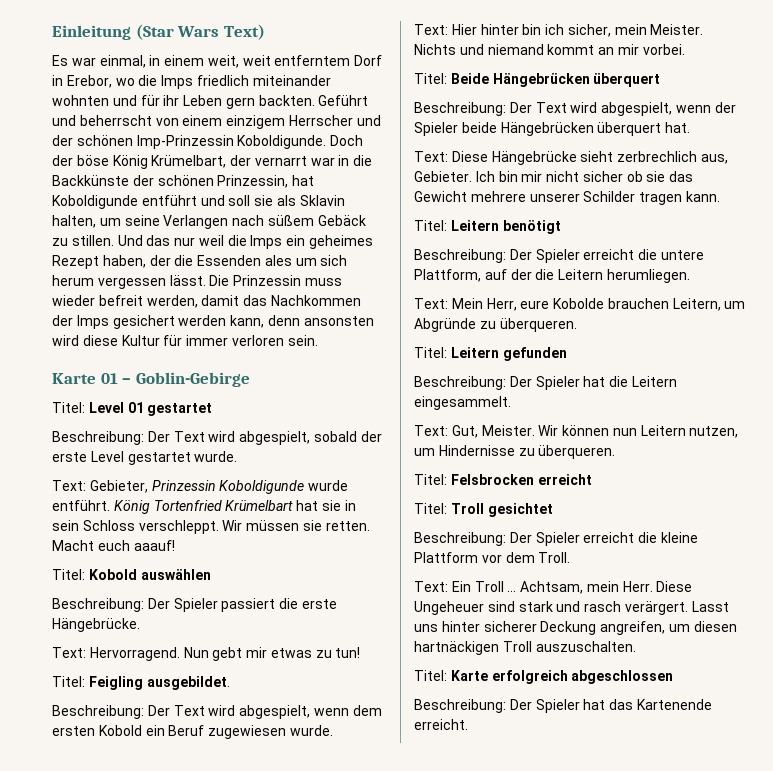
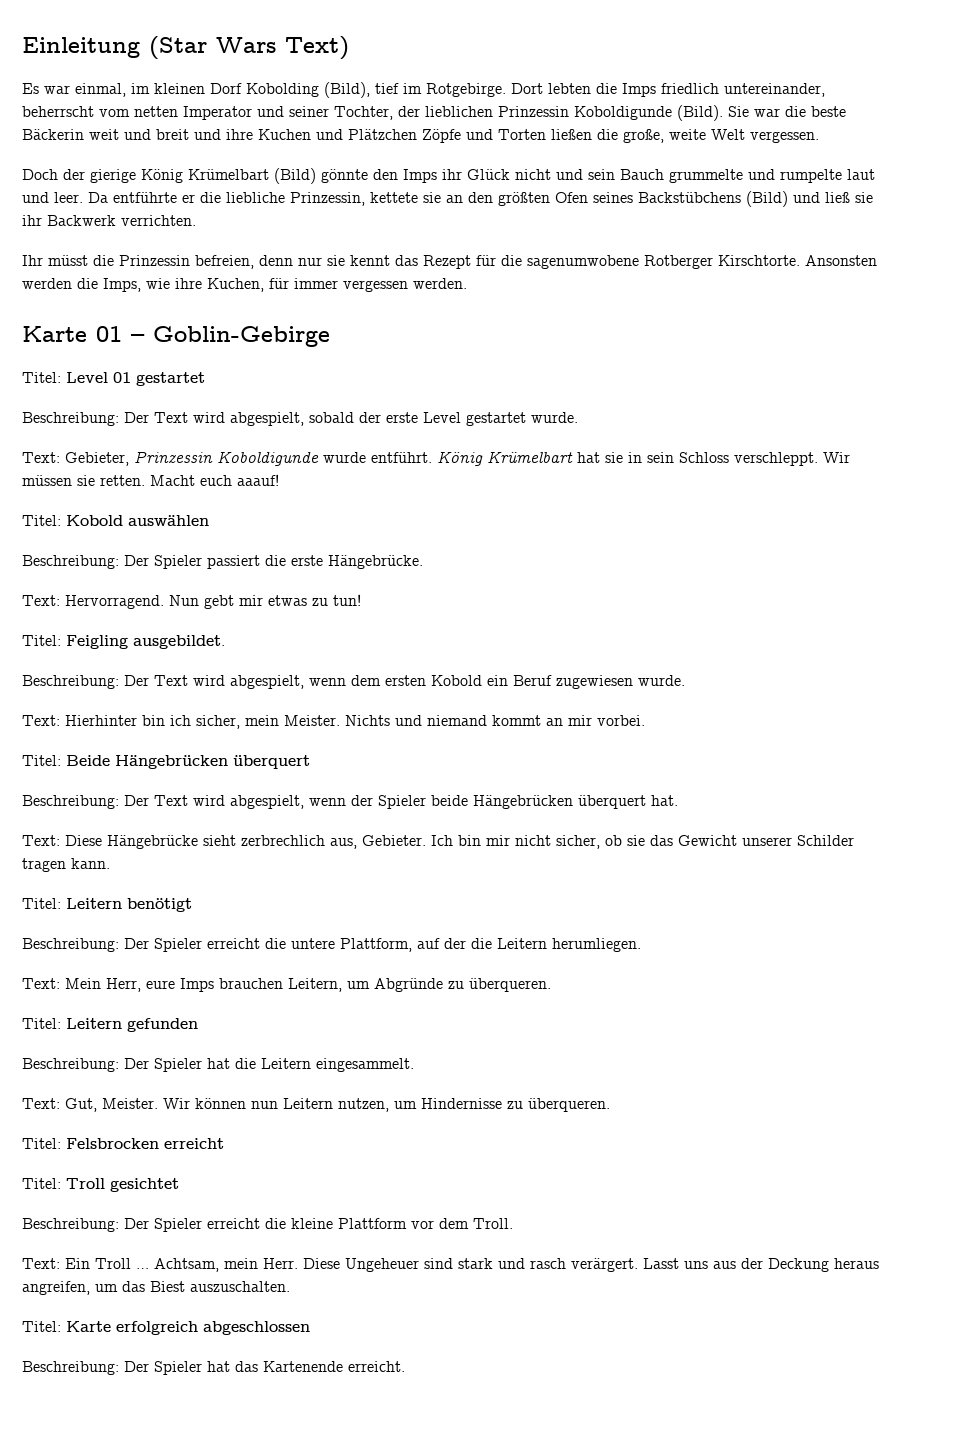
[149,55,383,68] [52,75,331,89] [52,95,369,109] [52,115,381,129] [52,135,364,149] [52,155,373,169] [52,175,315,188] [52,195,345,209] [52,215,366,229] [52,235,374,249] [52,255,348,269] [52,275,342,289] [52,295,361,308] [52,315,374,329] [52,335,318,346] in einem weit, weit entferntem Dorf in Erebor, wo die Imps friedlich miteinander wohnten und für ihr Leben gern backten. Geführt und beherrscht von einem einzigem Herrscher und der schönen Imp-Prinzessin Koboldigunde. Doch der böse König Krümelbart, der vernarrt war in die Backkünste der schönen Prinzessin, hat Koboldigunde entführt und soll sie als Sklavin halten, um seine Verlangen nach süßem Gebäck zu stillen. Und das nur weil die Imps ein geheimes Rezept haben, der die Essenden ales um sich herum vergessen lässt. Die Prinzessin muss wieder befreit werden, damit das Nachkommen der Imps gesichert werden kann, denn ansonsten wird diese Kultur für immer verloren sein. -> [131,82,825,98] [22,105,846,121] [22,129,819,143] [22,168,875,184] [22,191,873,207] [22,215,196,226] [22,255,877,269] [22,278,467,292] im kleinen Dorf Kobolding (Bild), tief im Rotgebirge. Dort lebten die Imps friedlich untereinander, beherrscht vom netten Imperator und seiner Tochter, der lieblichen Prinzessin Koboldigunde (Bild). Sie war die beste Bäckerin weit und breit und ihre Kuchen und Plätzchen Zöpfe und Torten ließen die große, weite Welt vergessen. // Doch der gierige König Krümelbart (Bild) gönnte den Imps ihr Glück nicht und sein Bauch grummelte und rumpelte laut und leer. Da entführte er die liebliche Prinzessin, kettete sie an den größten Ofen seines Backstübchens (Bild) und ließ sie ihr Backwerk verrichten. // Ihr müsst die Prinzessin befreien, denn nur sie kennt das Rezept für die sagenumwobene Rotberger Kirschtorte. Ansonsten werden die Imps, wie ihre Kuchen, für immer vergessen werden.
[153,500,222,511] Tortenfried -> (483, 458) none
[451,24,519,35] Hier hinter -> [65,715,137,726] Hierhinter
[582,171,623,182] sicher -> [556,835,600,849] sicher,
[470,191,526,202] mehrere -> (737, 840) none
[553,298,605,309] Kobolde -> [180,978,214,992] Imps
[441,621,737,635] [414,641,532,655] hinter sicherer Deckung angreifen, um diesen hartnäckigen Troll -> [713,1258,879,1272] [22,1281,185,1295] aus der Deckung heraus angreifen, um das Biest

